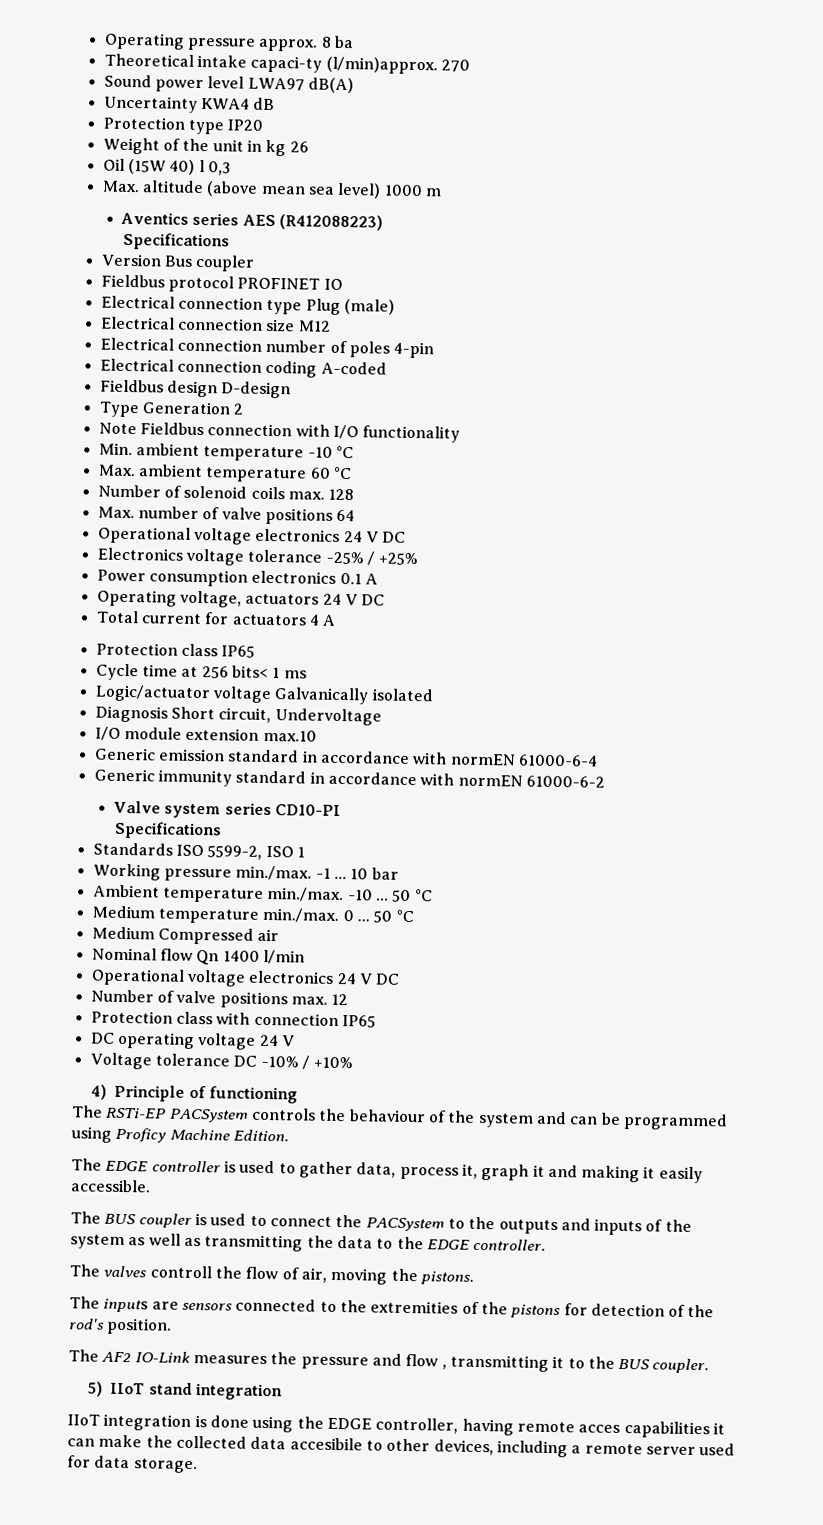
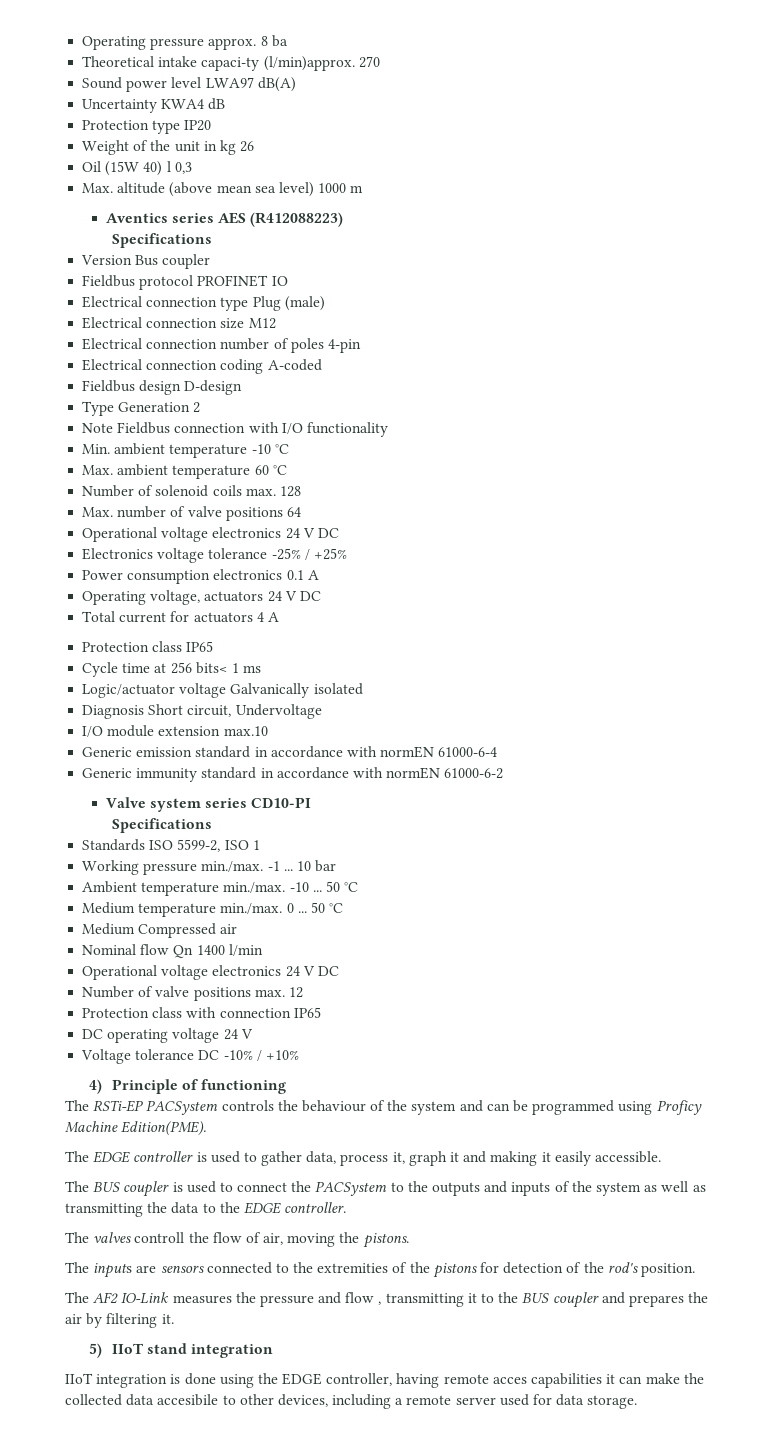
[232,1129,289,1142] Edition. -> [121,1121,207,1136] Edition(PME).
[652,1358,710,1374] coupler. -> [552,1292,709,1308] [65,1313,174,1328] coupler and prepares the air by filtering it.

